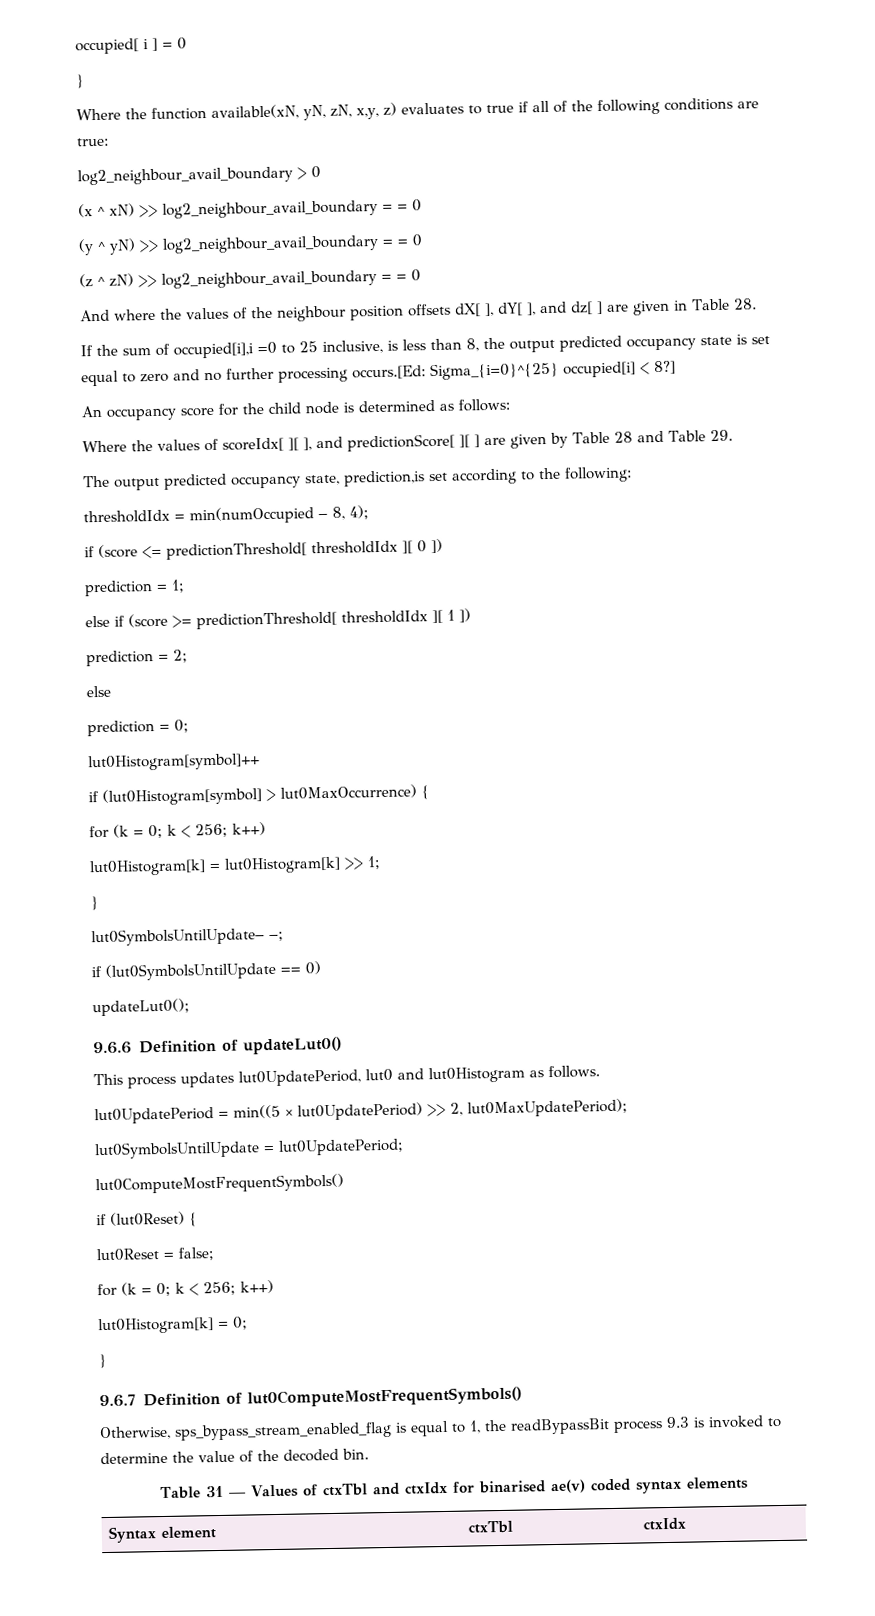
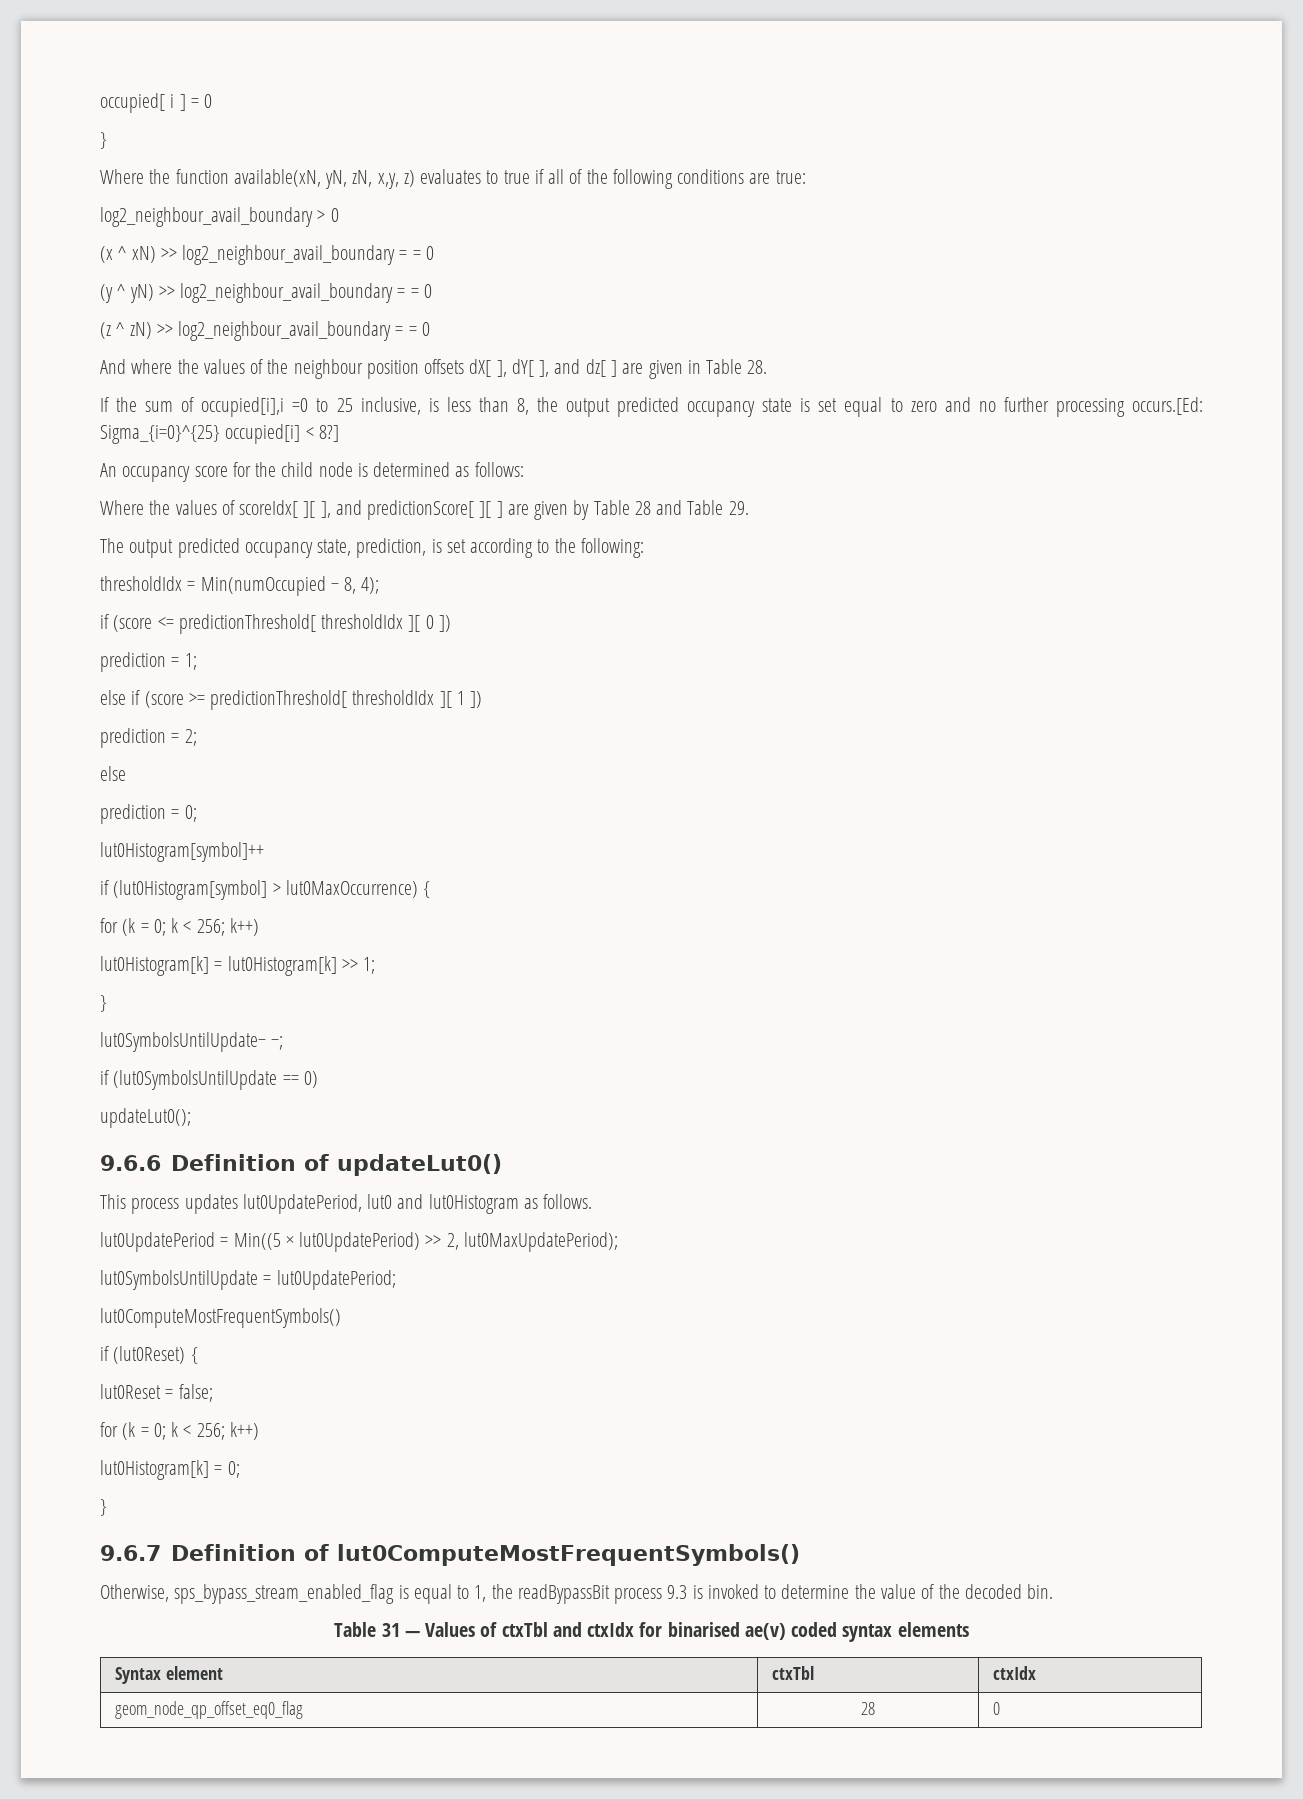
[343,470,425,487] prediction,is -> [356,538,442,558] prediction, is
[189,506,314,525] min(numOccupied -> [200,576,326,596] Min(numOccupied
[233,1104,281,1119] min((5 -> [233,1233,281,1250] Min((5
(686, 1524) none -> [115,1701,304,1719] [861,1702,875,1715] [993,1702,1001,1715] // geom_node_qp_offset_eq0_flag | 28 | 0

